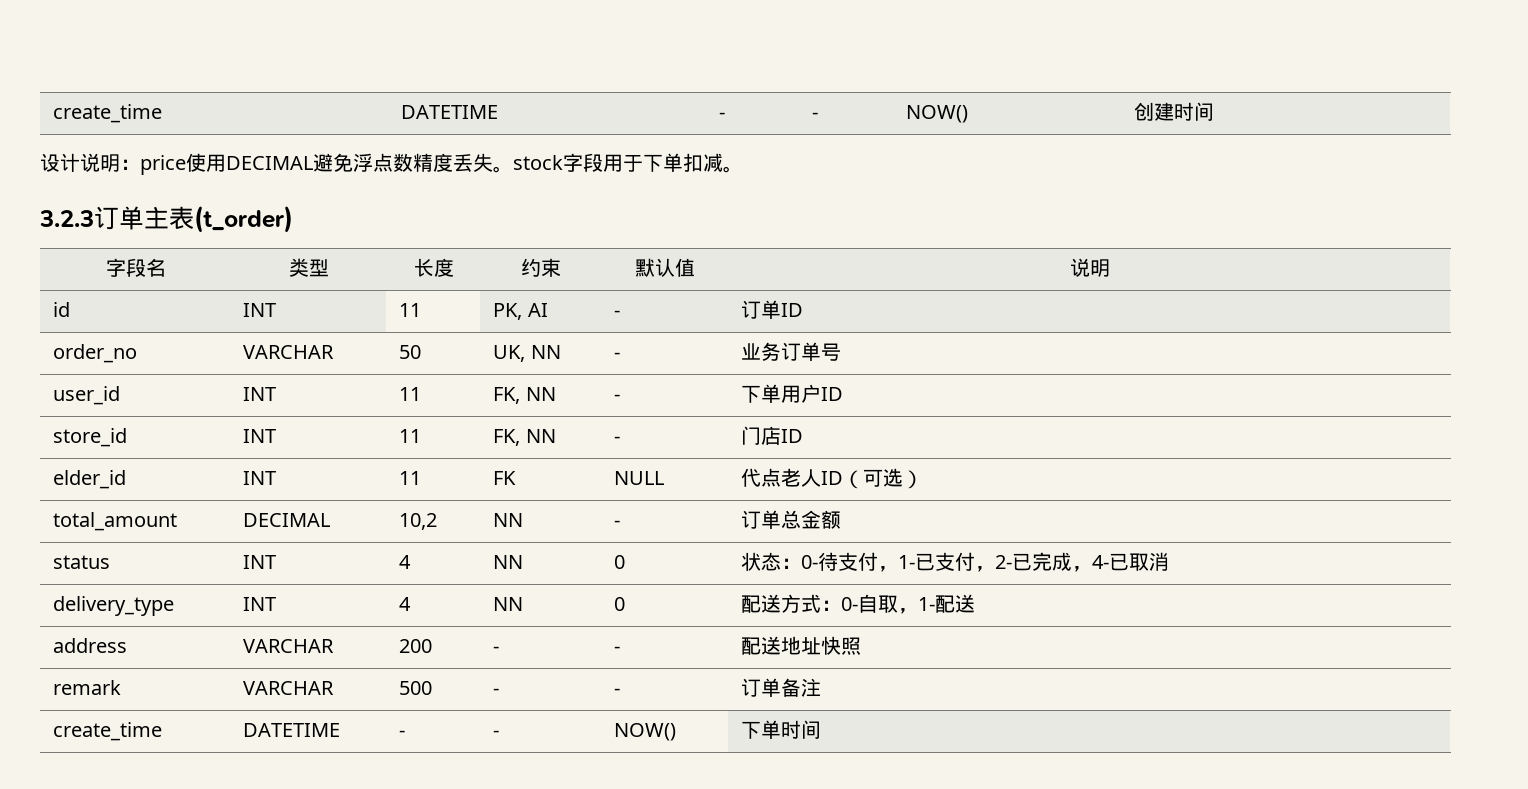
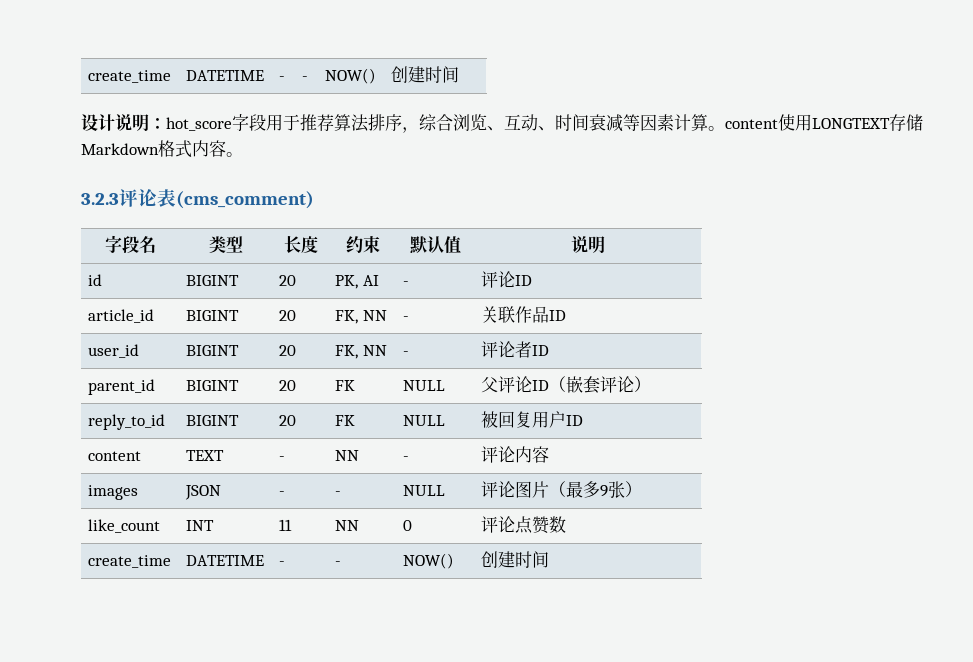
[140,153,723,175] price使用DECIMAL避免浮点数精度丢失。stock字段用于下单扣减 -> [166,114,923,133] [81,140,226,158] hot_score字段用于推荐算法排序，综合浏览、互动、时间衰减等因素计算。content使用LONGTEXT存储Markdown格式内容
[94,205,293,233] 订单主表(t_order) -> [119,189,314,209] 评论表(cms_comment)
[243,303,277,317] [399,303,422,317] INT | 11 -> [186,275,240,286] [279,275,297,286] BIGINT | 20
[741,300,804,319] [53,344,138,363] [243,345,335,359] [399,345,422,359] [493,345,561,362] [614,352,621,359] [741,342,842,361] [53,386,121,405] [243,387,277,401] [399,387,422,401] [493,387,556,404] [614,394,621,401] [741,384,844,403] [53,428,128,447] [243,429,277,443] [399,429,422,443] [493,429,556,446] [614,436,621,443] [741,426,804,445] [53,470,127,489] [243,471,277,485] [399,471,422,485] [493,471,517,485] [614,471,665,485] [741,468,924,489] [53,512,178,531] [243,513,331,527] [399,513,438,530] [493,513,524,527] [614,520,621,527] [741,510,842,529] [53,555,111,569] [243,555,277,569] [399,555,412,569] [493,555,524,569] [614,555,626,569] [741,552,1170,572] [53,596,175,616] [243,597,277,611] [399,597,412,611] [493,597,524,611] [614,597,626,611] [741,594,976,614] [53,638,128,653] [243,639,335,653] [399,639,433,653] [493,646,500,653] [614,646,621,653] [741,636,862,655] [53,680,122,695] [243,681,335,695] [399,681,433,695] [493,688,500,695] [614,688,621,695] [741,678,822,697] [53,722,163,741] [243,723,341,737] [399,730,406,737] [493,730,500,737] [614,723,677,741] [741,720,782,739] 订单ID // order_no | VARCHAR | 50 | UK, NN | - | 业务订单号 // user_id | INT | 11 | FK, NN | - | 下单用户ID // store_id | INT | 11 | FK, NN | - | 门店ID // elder_id | INT | 11 | FK | NULL | 代点老人ID（可选） // total_amount | DECIMAL | 10,2 | NN | - | 订单总金额 // status | INT | 4 | NN | 0 | 状态：0-待支付，1-已支付，2-已完成，4-已取消 // delivery_type | INT | 4 | NN | 0 | 配送方式：0-自取，1-配送 // address | VARCHAR | 200 | - | - | 配送地址快照 // remark | VARCHAR | 500 | - | - | 订单备注 // create_time | DATETIME | - | - | NOW() | 下单 -> [481,271,533,288] [88,309,155,323] [186,310,240,321] [279,310,297,321] [335,310,387,324] [403,316,410,321] [481,306,567,323] [88,344,140,358] [186,345,240,356] [279,345,297,356] [335,345,387,359] [403,351,410,356] [481,341,550,358] [88,379,156,395] [186,380,240,391] [279,380,297,391] [335,380,356,391] [403,380,446,391] [481,376,652,394] [88,414,166,430] [186,415,240,426] [279,415,297,426] [335,415,356,426] [403,415,446,426] [481,411,584,428] [88,451,142,461] [186,450,225,461] [279,456,286,461] [335,450,360,461] [403,456,410,461] [481,446,550,463] [88,485,139,500] [185,485,222,500] [279,491,286,496] [335,491,342,496] [403,485,446,496] [481,481,643,498] [88,519,161,533] [186,520,215,531] [279,519,293,531] [335,520,360,531] [403,520,413,531] [481,516,567,534] [88,555,172,568] [186,555,265,566] [279,561,286,566] [335,561,342,566] [403,553,455,569] [481,551,516,568] 评论ID // article_id | BIGINT | 20 | FK, NN | - | 关联作品ID // user_id | BIGINT | 20 | FK, NN | - | 评论者ID // parent_id | BIGINT | 20 | FK | NULL | 父评论ID（嵌套评论） // reply_to_id | BIGINT | 20 | FK | NULL | 被回复用户ID // content | TEXT | - | NN | - | 评论内容 // images | JSON | - | - | NULL | 评论图片（最多9张） // like_count | INT | 11 | NN | 0 | 评论点赞数 // create_time | DATETIME | - | - | NOW() | 创建

